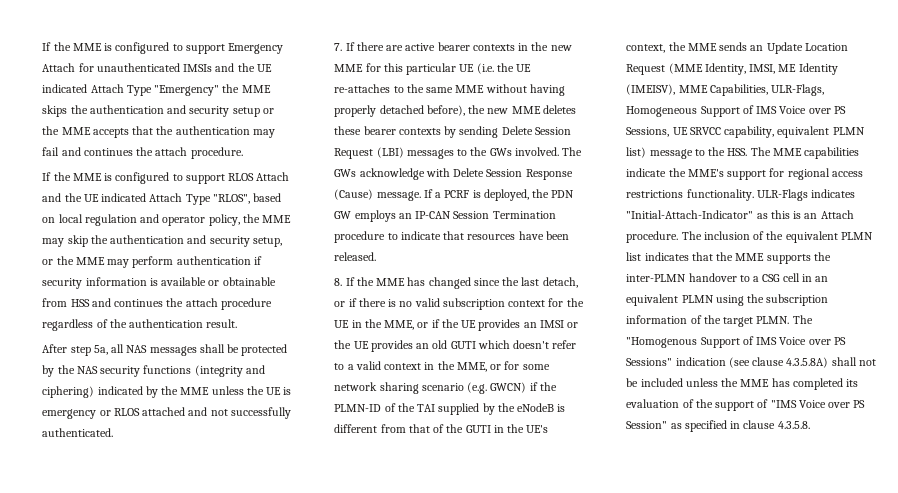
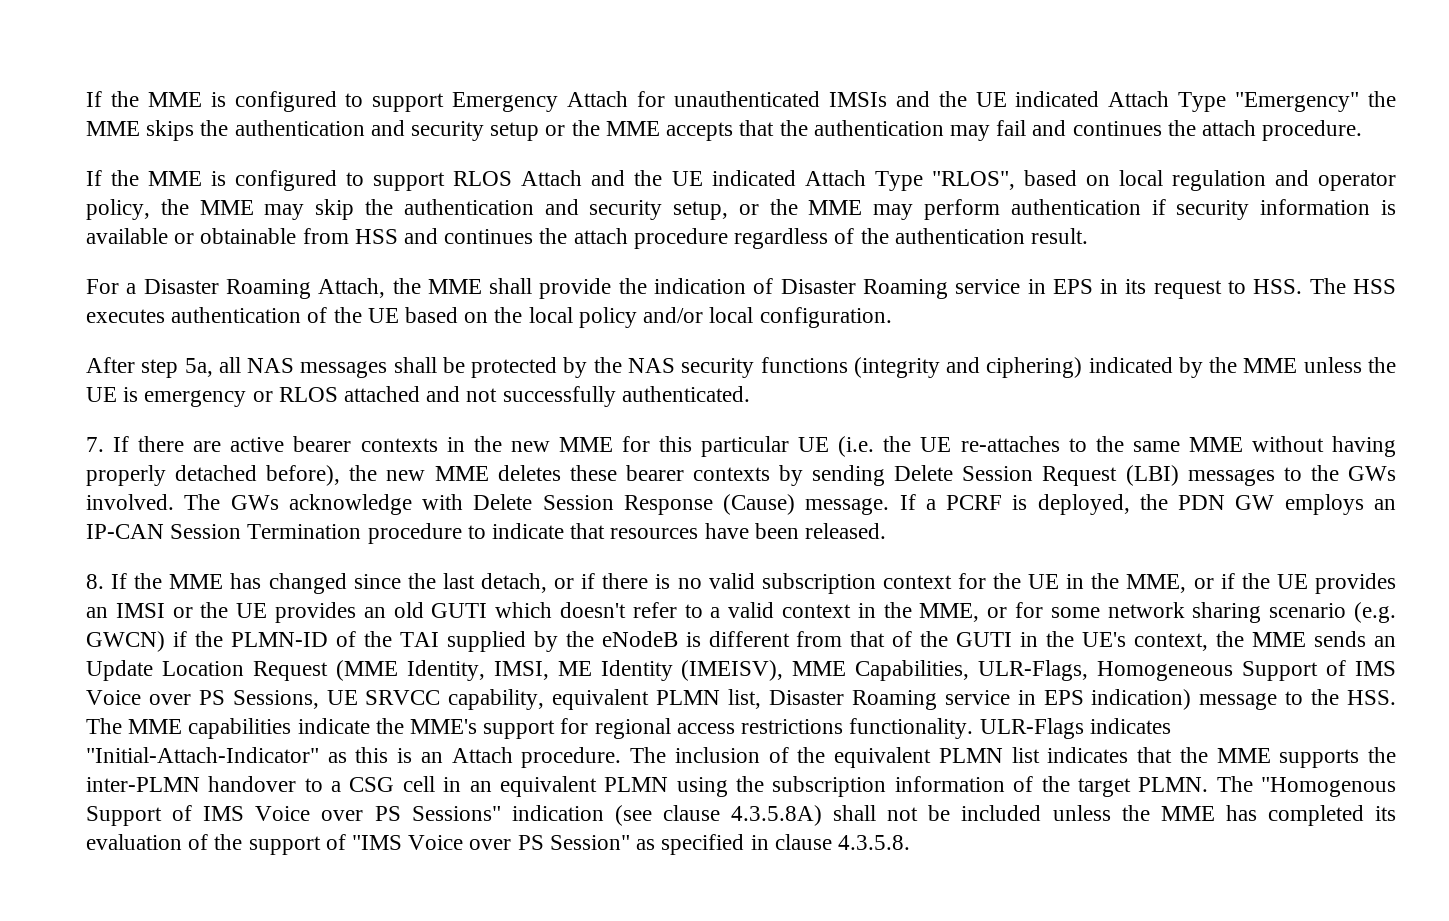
(238, 323) none -> [85,278,1396,299] [85,307,892,328] // For a Disaster Roaming Attach, the MME shall provide the indication of Disaster Roaming service in EPS in its request to HSS. The HSS executes authentication of the UE based on the local policy and/or local configuration.
[626,147,647,158] list) -> [728,689,1192,710] list, Disaster Roaming service in EPS indication)

